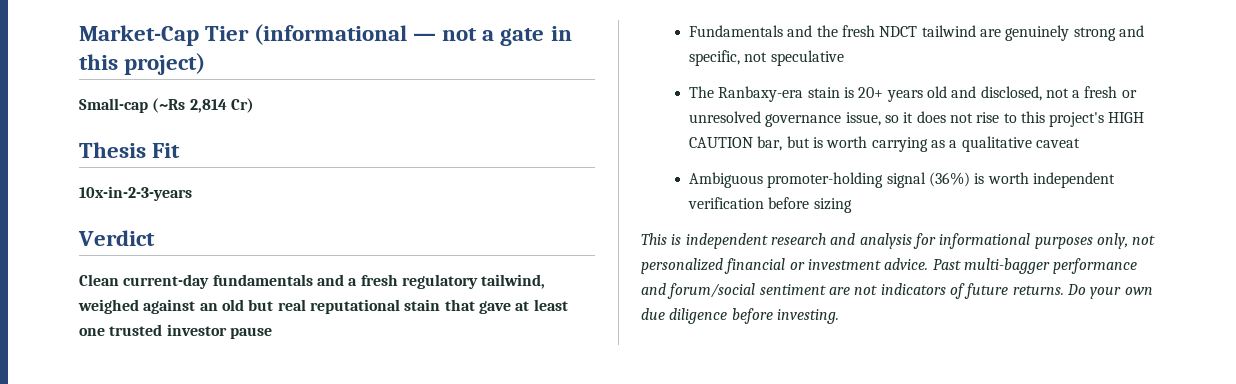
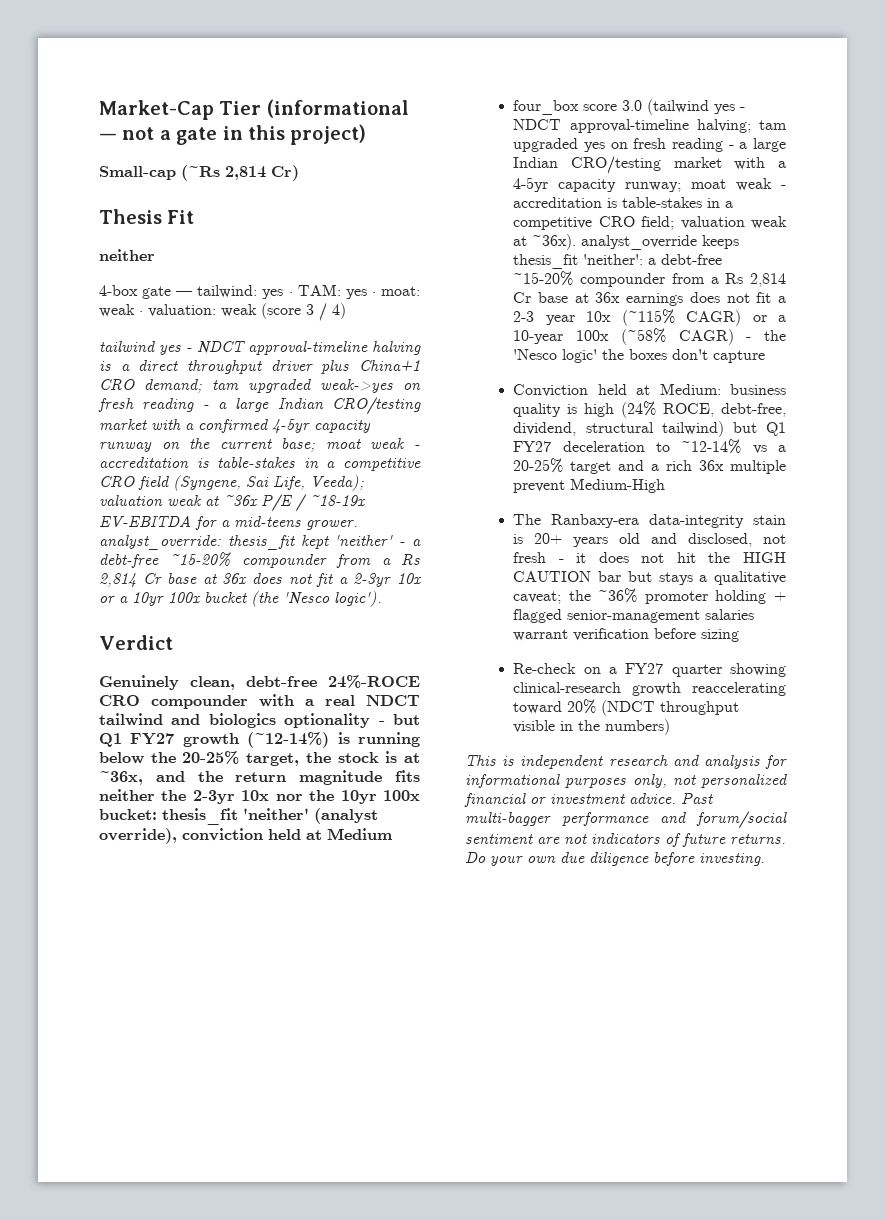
[79,186,192,201] [78,230,155,246] [79,274,546,289] [78,299,568,314] [79,324,272,339] [688,25,1144,41] [688,50,844,66] 10x-in-2-3-years // Verdict // Clean current-day fundamentals and a fresh regulatory tailwind, weighed against an old but real reputational stain that gave at least one trusted investor pause // Fundamentals and the fresh NDCT tailwind are genuinely strong and specific, not speculative -> [99,249,155,261] [99,284,420,299] [99,303,346,321] [99,341,421,355] [99,359,420,374] [99,379,421,393] [98,397,421,415] [99,419,371,433] [99,438,420,452] [99,457,421,471] [99,475,364,491] [99,494,366,512] [99,515,358,530] [99,535,422,550] [99,552,420,568] [99,573,422,587] [99,591,382,607] [99,635,173,650] [99,675,420,690] [99,694,420,709] [99,713,420,728] [99,732,420,748] [99,751,421,766] [99,770,421,785] [99,789,420,804] [99,808,378,825] [99,828,392,844] [513,99,746,115] [513,119,787,133] [513,138,786,152] [513,156,786,174] [513,177,786,192] [513,197,734,208] [513,216,787,230] [513,234,740,250] [513,254,723,269] [513,271,786,287] [513,292,787,306] [513,309,786,326] [513,328,786,345] [513,349,766,363] [513,383,786,397] [513,401,786,418] [513,421,786,437] [513,439,786,454] [513,458,786,474] [513,478,666,493] neither // 4-box gate — tailwind: yes · TAM: yes · moat: weak · valuation: weak (score 3 / 4) // tailwind yes - NDCT approval-timeline halving is a direct throughput driver plus China+1 CRO demand; tam upgraded weak->yes on fresh reading - a large Indian CRO/testing market with a confirmed 4-5yr capacity runway on the current base; moat weak - accreditation is table-stakes in a competitive CRO field (Syngene, Sai Life, Veeda); valuation weak at ~36x P/E / ~18-19x EV-EBITDA for a mid-teens grower. analyst_override: thesis_fit kept 'neither' - a debt-free ~15-20% compounder from a Rs 2,814 Cr base at 36x does not fit a 2-3yr 10x or a 10yr 100x bucket (the 'Nesco logic'). // Verdict // Genuinely clean, debt-free 24%-ROCE CRO compounder with a real NDCT tailwind and biologics optionality - but Q1 FY27 growth (~12-14%) is running below the 20-25% target, the stock is at ~36x, and the return magnitude fits neither the 2-3yr 10x nor the 10yr 100x bucket: thesis_fit 'neither' (analyst override), conviction held at Medium // four_box score 3.0 (tailwind yes - NDCT approval-timeline halving; tam upgraded yes on fresh reading - a large Indian CRO/testing market with a 4-5yr capacity runway; moat weak - accreditation is table-stakes in a competitive CRO field; valuation weak at ~36x). analyst_override keeps thesis_fit 'neither': a debt-free ~15-20% compounder from a Rs 2,814 Cr base at 36x earnings does not fit a 2-3 year 10x (~115% CAGR) or a 10-year 100x (~58% CAGR) - the 'Nesco logic' the boxes don't capture // Conviction held at Medium: business quality is high (24% ROCE, debt-free, dividend, structural tailwind) but Q1 FY27 deceleration to ~12-14% vs a 20-25% target and a rich 36x multiple prevent Medium-High
(804, 94) none -> [649,514,745,528] data-integrity
[1072,86,1137,98] [688,111,1145,127] [688,136,1080,152] [688,172,1115,188] [687,197,852,213] a fresh or unresolved governance issue, so it does not rise to this project's HIGH CAUTION bar, but is worth carrying as a qualitative caveat // Ambiguous promoter-holding signal (36%) is worth independent verification before sizing -> [513,552,786,563] [513,571,786,585] [513,588,786,604] [513,609,755,623] [513,628,740,642] [513,663,786,677] [513,682,786,696] [513,699,740,716] [513,719,671,735] fresh - it does not hit the HIGH CAUTION bar but stays a qualitative caveat; the ~36% promoter holding + flagged senior-management salaries warrant verification before sizing // Re-check on a FY27 quarter showing clinical-research growth reaccelerating toward 20% (NDCT throughput visible in the numbers)

